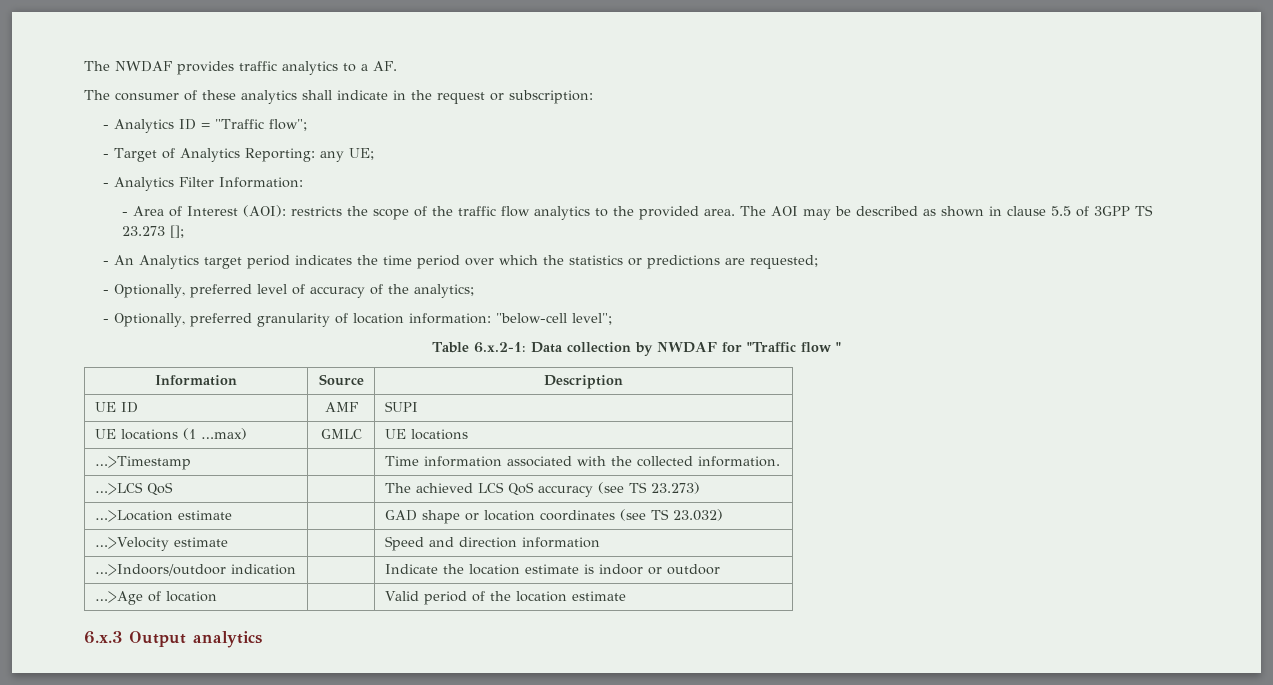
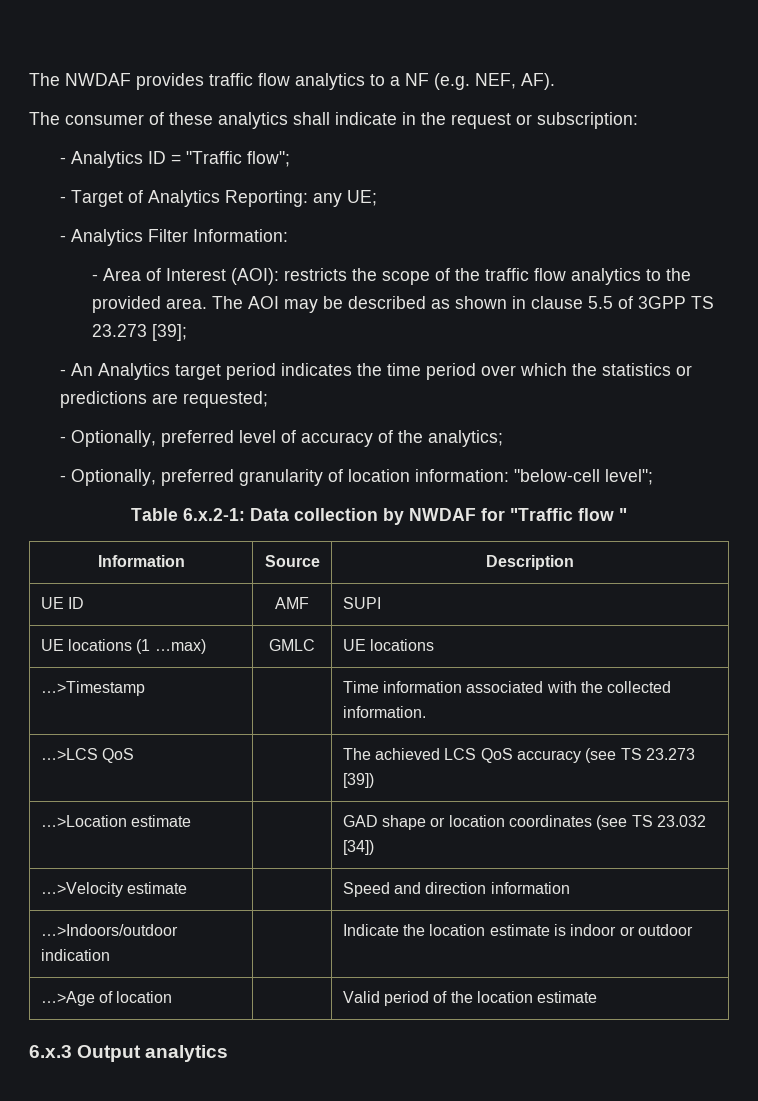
(277, 66) none -> [258,73,290,86] flow
[373,61,397,71] AF. -> [405,73,555,90] NF (e.g. NEF, AF).
[170,225,185,238] []; -> [151,324,187,341] [39];
[650,482,700,494] 23.273) -> [645,748,695,760] [342,773,374,788] 23.273 [39])
[672,509,723,521] 23.032) -> [656,815,706,827] [342,840,374,855] 23.032 [34])

